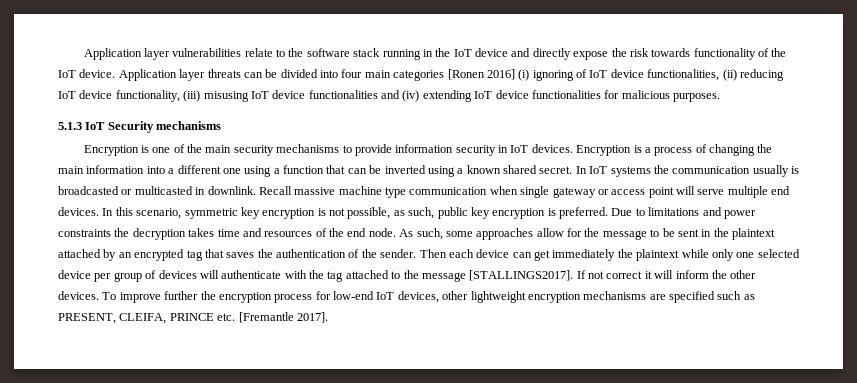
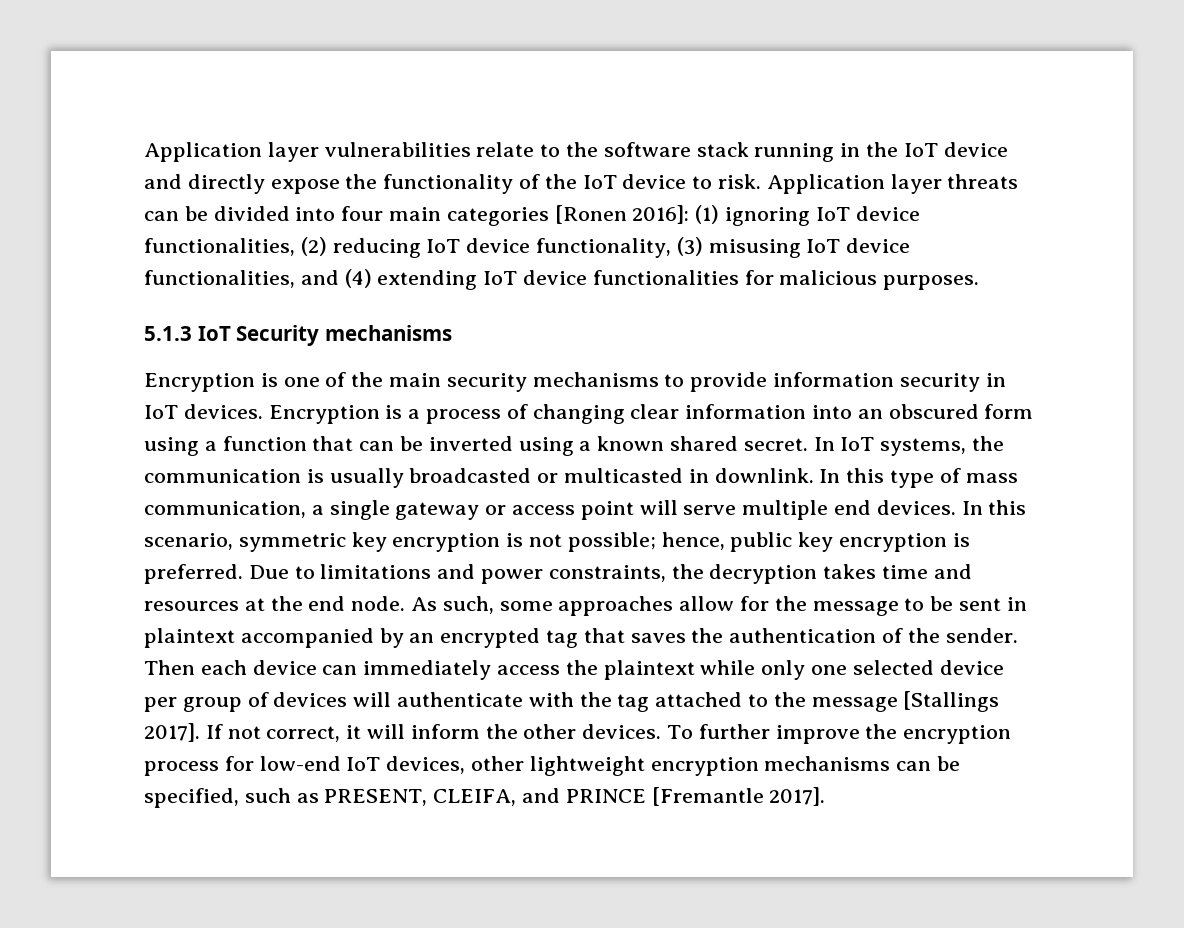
[629,48,691,57] risk towards -> (378, 181) none
[79,69,116,78] device. -> [622,174,762,189] device to risk.
[486,69,737,81] 2016] (i) ignoring of IoT device functionalities, (ii) -> [632,205,920,226] [144,237,327,256] 2016]: (1) ignoring IoT device functionalities, (2)
[183,90,201,102] (iii) -> [676,237,703,256] (3)
[308,90,420,102] functionalities and (iv) -> [144,269,372,288] functionalities, and (4)
[757,144,773,153] [58,165,241,174] the main information into a different one -> [630,404,1034,419] clear information into an obscured form
[610,166,651,177] systems -> [880,438,967,456] systems,
[752,165,799,177] usually is -> [306,468,404,488] is usually
[258,186,518,198] Recall massive machine type communication when -> [819,468,1018,488] [144,501,324,518] In this type of mass communication, a
[347,207,435,219] possible, as such, -> [567,532,725,552] possible; hence,
[58,229,111,237] constraints -> [548,565,666,582] constraints,
[315,228,327,237] of -> [244,598,265,611] at
[713,228,775,240] [58,249,101,258] the plaintext attached -> [144,628,374,648] plaintext accompanied
[534,249,616,261] get immediately -> [363,660,561,680] immediately access
[469,270,574,281] [STALLINGS2017]. -> [903,691,1000,712] [144,723,200,742] [Stallings 2017].
[606,271,643,279] correct -> [266,726,341,742] correct,
[119,291,199,303] improve further -> [698,724,860,744] further improve
[649,291,715,303] are specified -> [896,756,961,771] [144,788,239,808] can be specified,
[169,313,236,321] PRINCE etc. -> [522,788,646,803] and PRINCE

